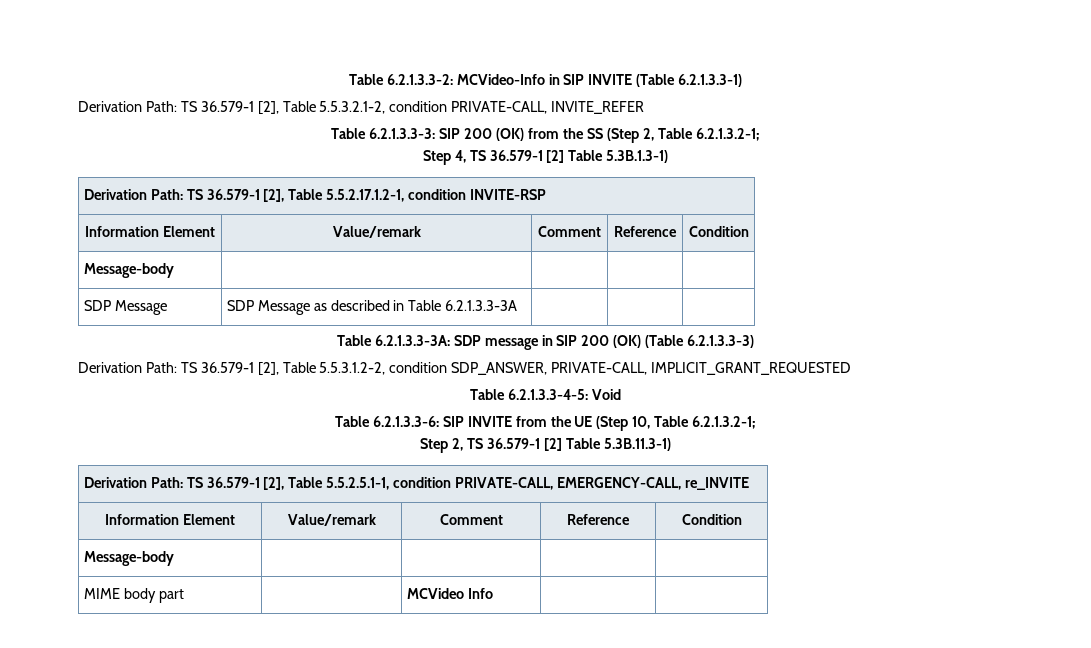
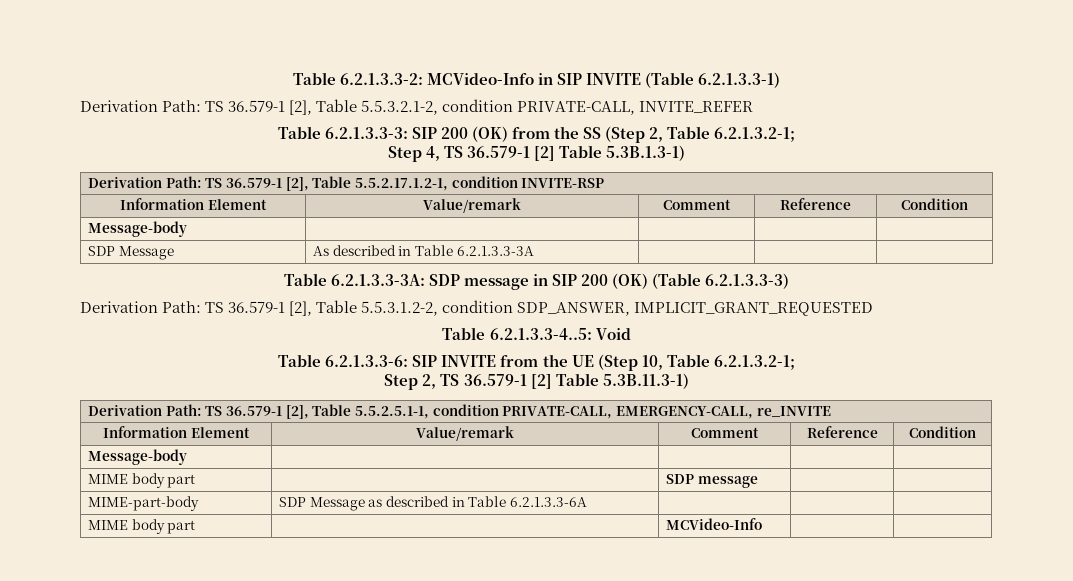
[226,300,327,315] SDP Message as -> [313,246,330,256] As
[551,362,648,375] PRIVATE-CALL, -> (631, 309) none
[508,389,588,400] 6.2.1.3.3-4-5: -> [489,328,592,340] 6.2.1.3.3-4..5:
[406,588,493,599] MCVideo Info -> [666,474,758,488] [88,496,200,511] [279,496,587,511] [88,519,196,534] [666,518,763,530] SDP message | | // MIME-part-body | SDP Message as described in Table 6.2.1.3.3-6A | | | // MIME body part | | MCVideo-Info

